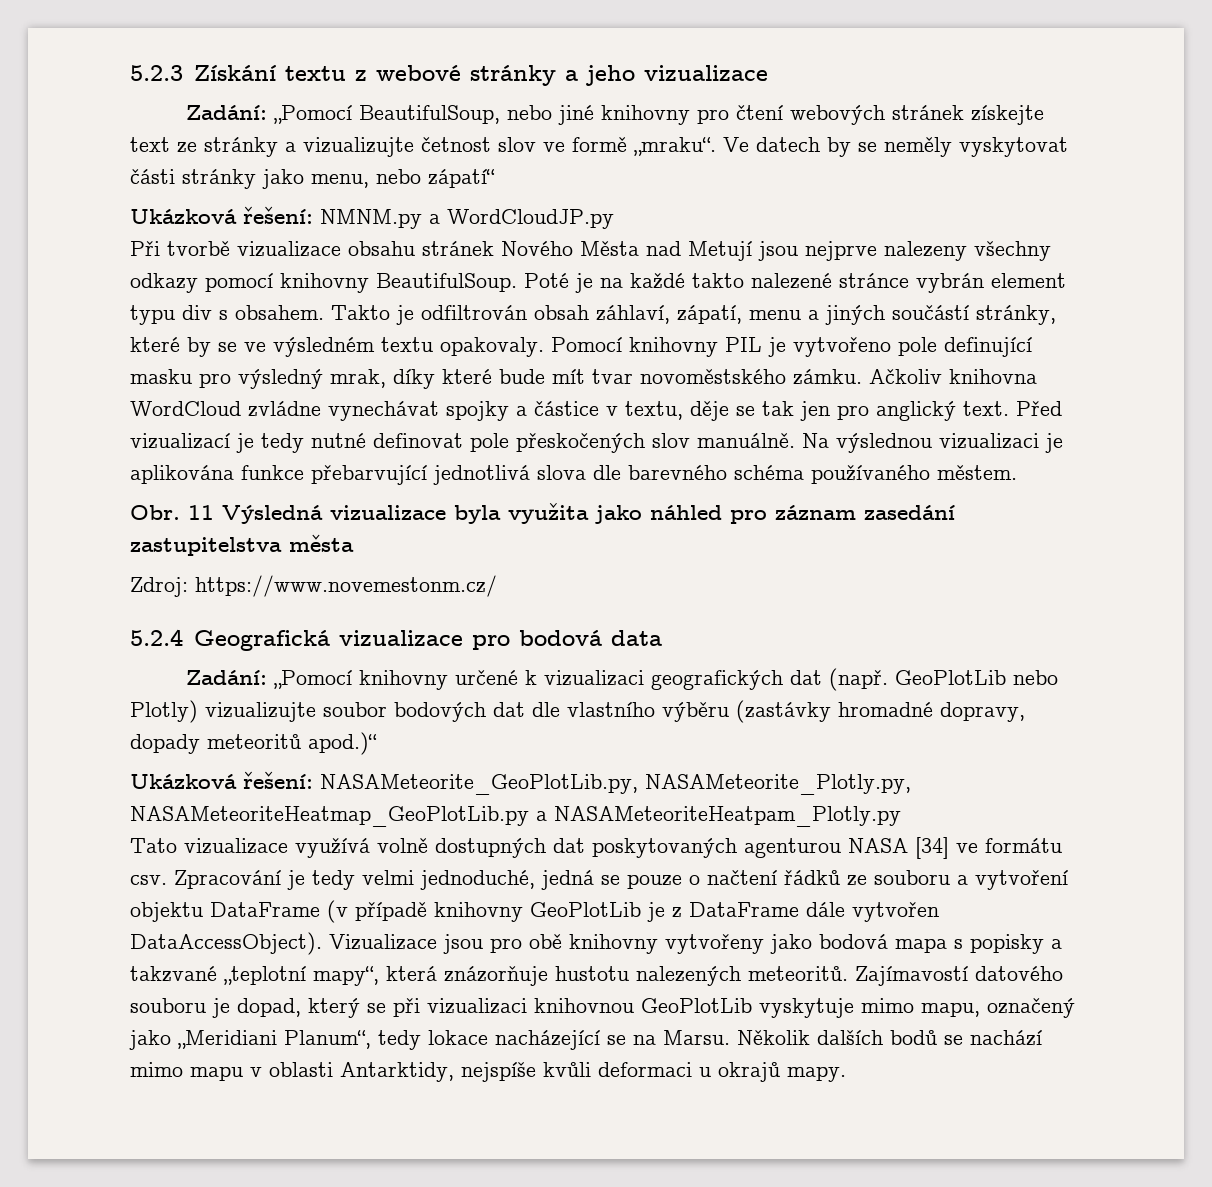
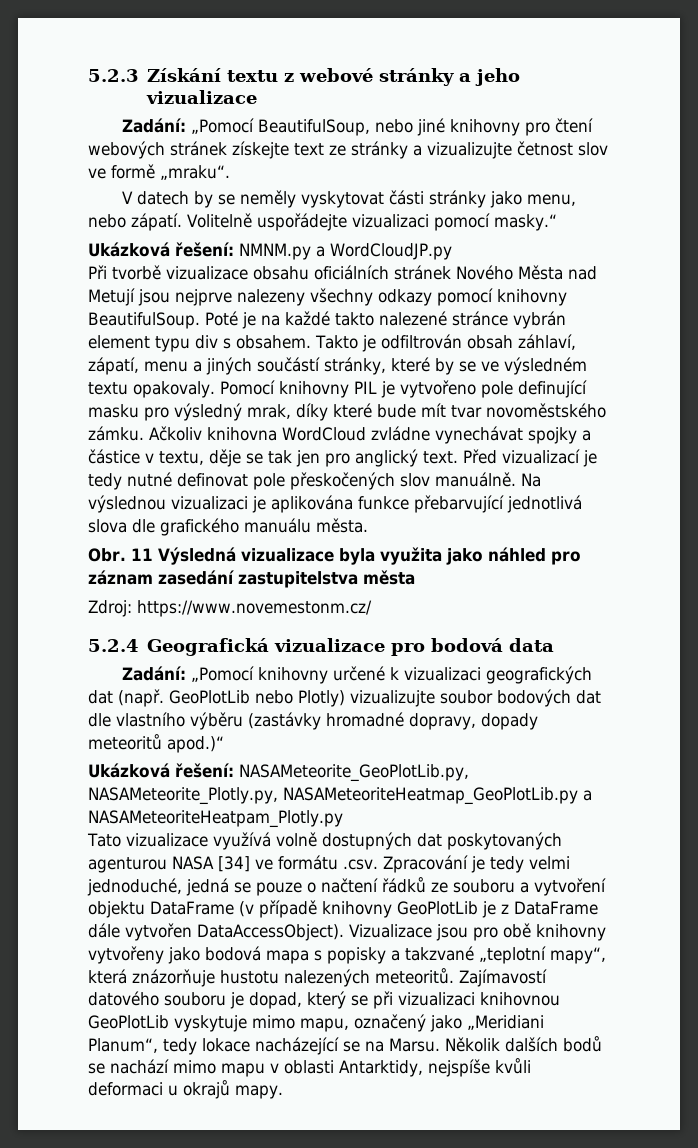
[723,137,749,152] Ve -> [121,191,133,204] // V
[428,169,495,188] zápatí“ -> [131,213,557,231] zápatí. Volitelně uspořádejte vizualizaci pomocí masky.“
(415, 248) none -> [314,265,389,280] oficiálních
[628,465,1017,484] barevného schéma používaného městem. -> [160,518,368,536] grafického manuálu města.
[130,875,167,885] csv. -> [343,859,378,870] .csv.

